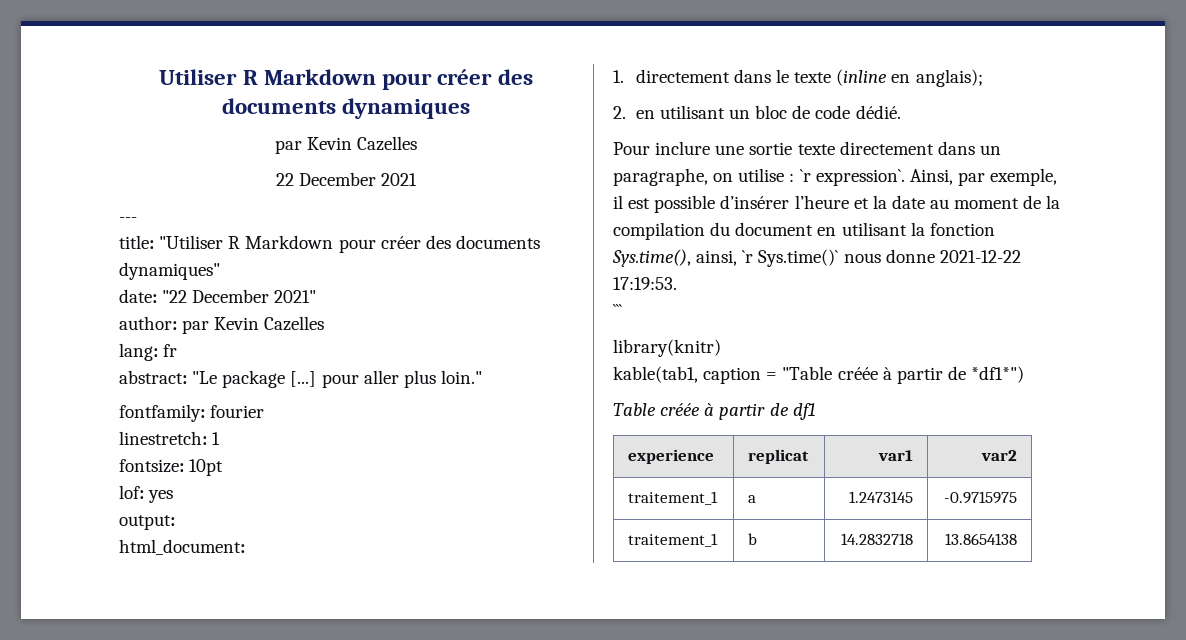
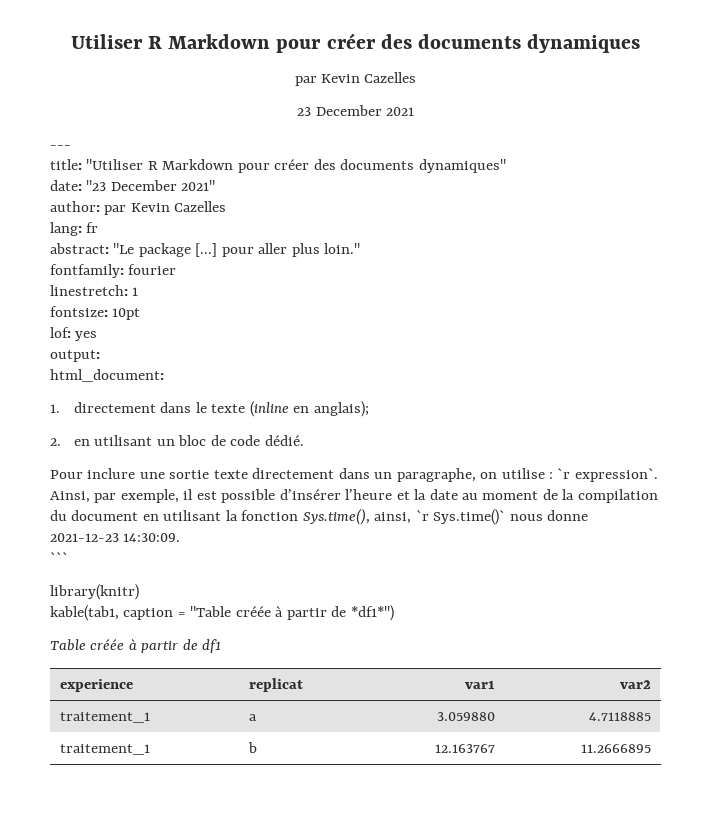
[275,173,294,186] 22 -> [297,107,312,116] 23
[162,290,188,303] "22 -> [86,180,107,191] "23
[939,250,1021,263] [613,277,677,290] 2021-12-22 17:19:53. -> [50,533,181,542] 2021-12-23 14:30:09.
[848,491,913,503] [943,491,1017,504] 1.2473145 | -0.9715975 -> [436,712,495,721] [588,712,651,721] 3.059880 | 4.7118885
[840,533,913,545] [944,533,1017,545] 14.2832718 | 13.8654138 -> [434,744,495,753] [580,744,651,753] 12.163767 | 11.2666895

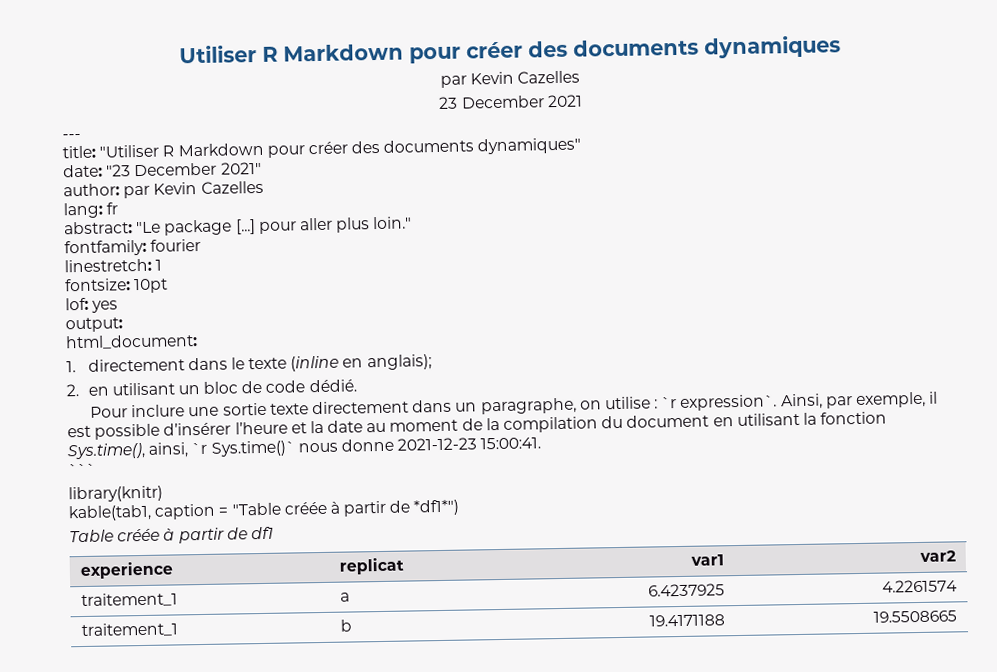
[123,533,181,542] 14:30:09. -> [480,437,542,450] 15:00:41.
[436,712,495,721] [588,712,651,721] 3.059880 | 4.7118885 -> [648,583,726,597] [882,579,959,593] 6.4237925 | 4.2261574
[434,744,495,753] [580,744,651,753] 12.163767 | 11.2666895 -> [649,614,726,627] [873,610,958,623] 19.4171188 | 19.5508665

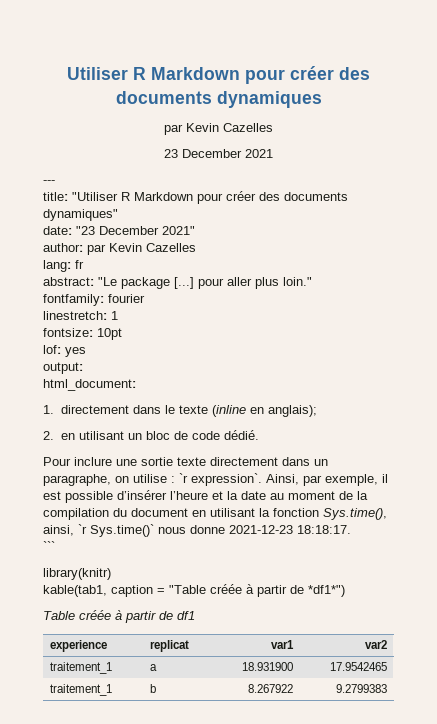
[480,437,542,450] 15:00:41. -> [297,525,351,534] 18:18:17.
[648,583,726,597] [882,579,959,593] 6.4237925 | 4.2261574 -> [242,662,294,671] [330,662,388,671] 18.931900 | 17.9542465
[649,614,726,627] [873,610,958,623] 19.4171188 | 19.5508665 -> [248,684,294,693] [336,684,388,693] 8.267922 | 9.2799383

